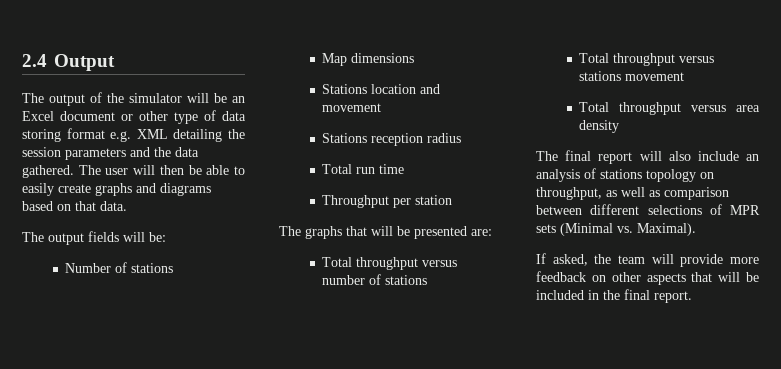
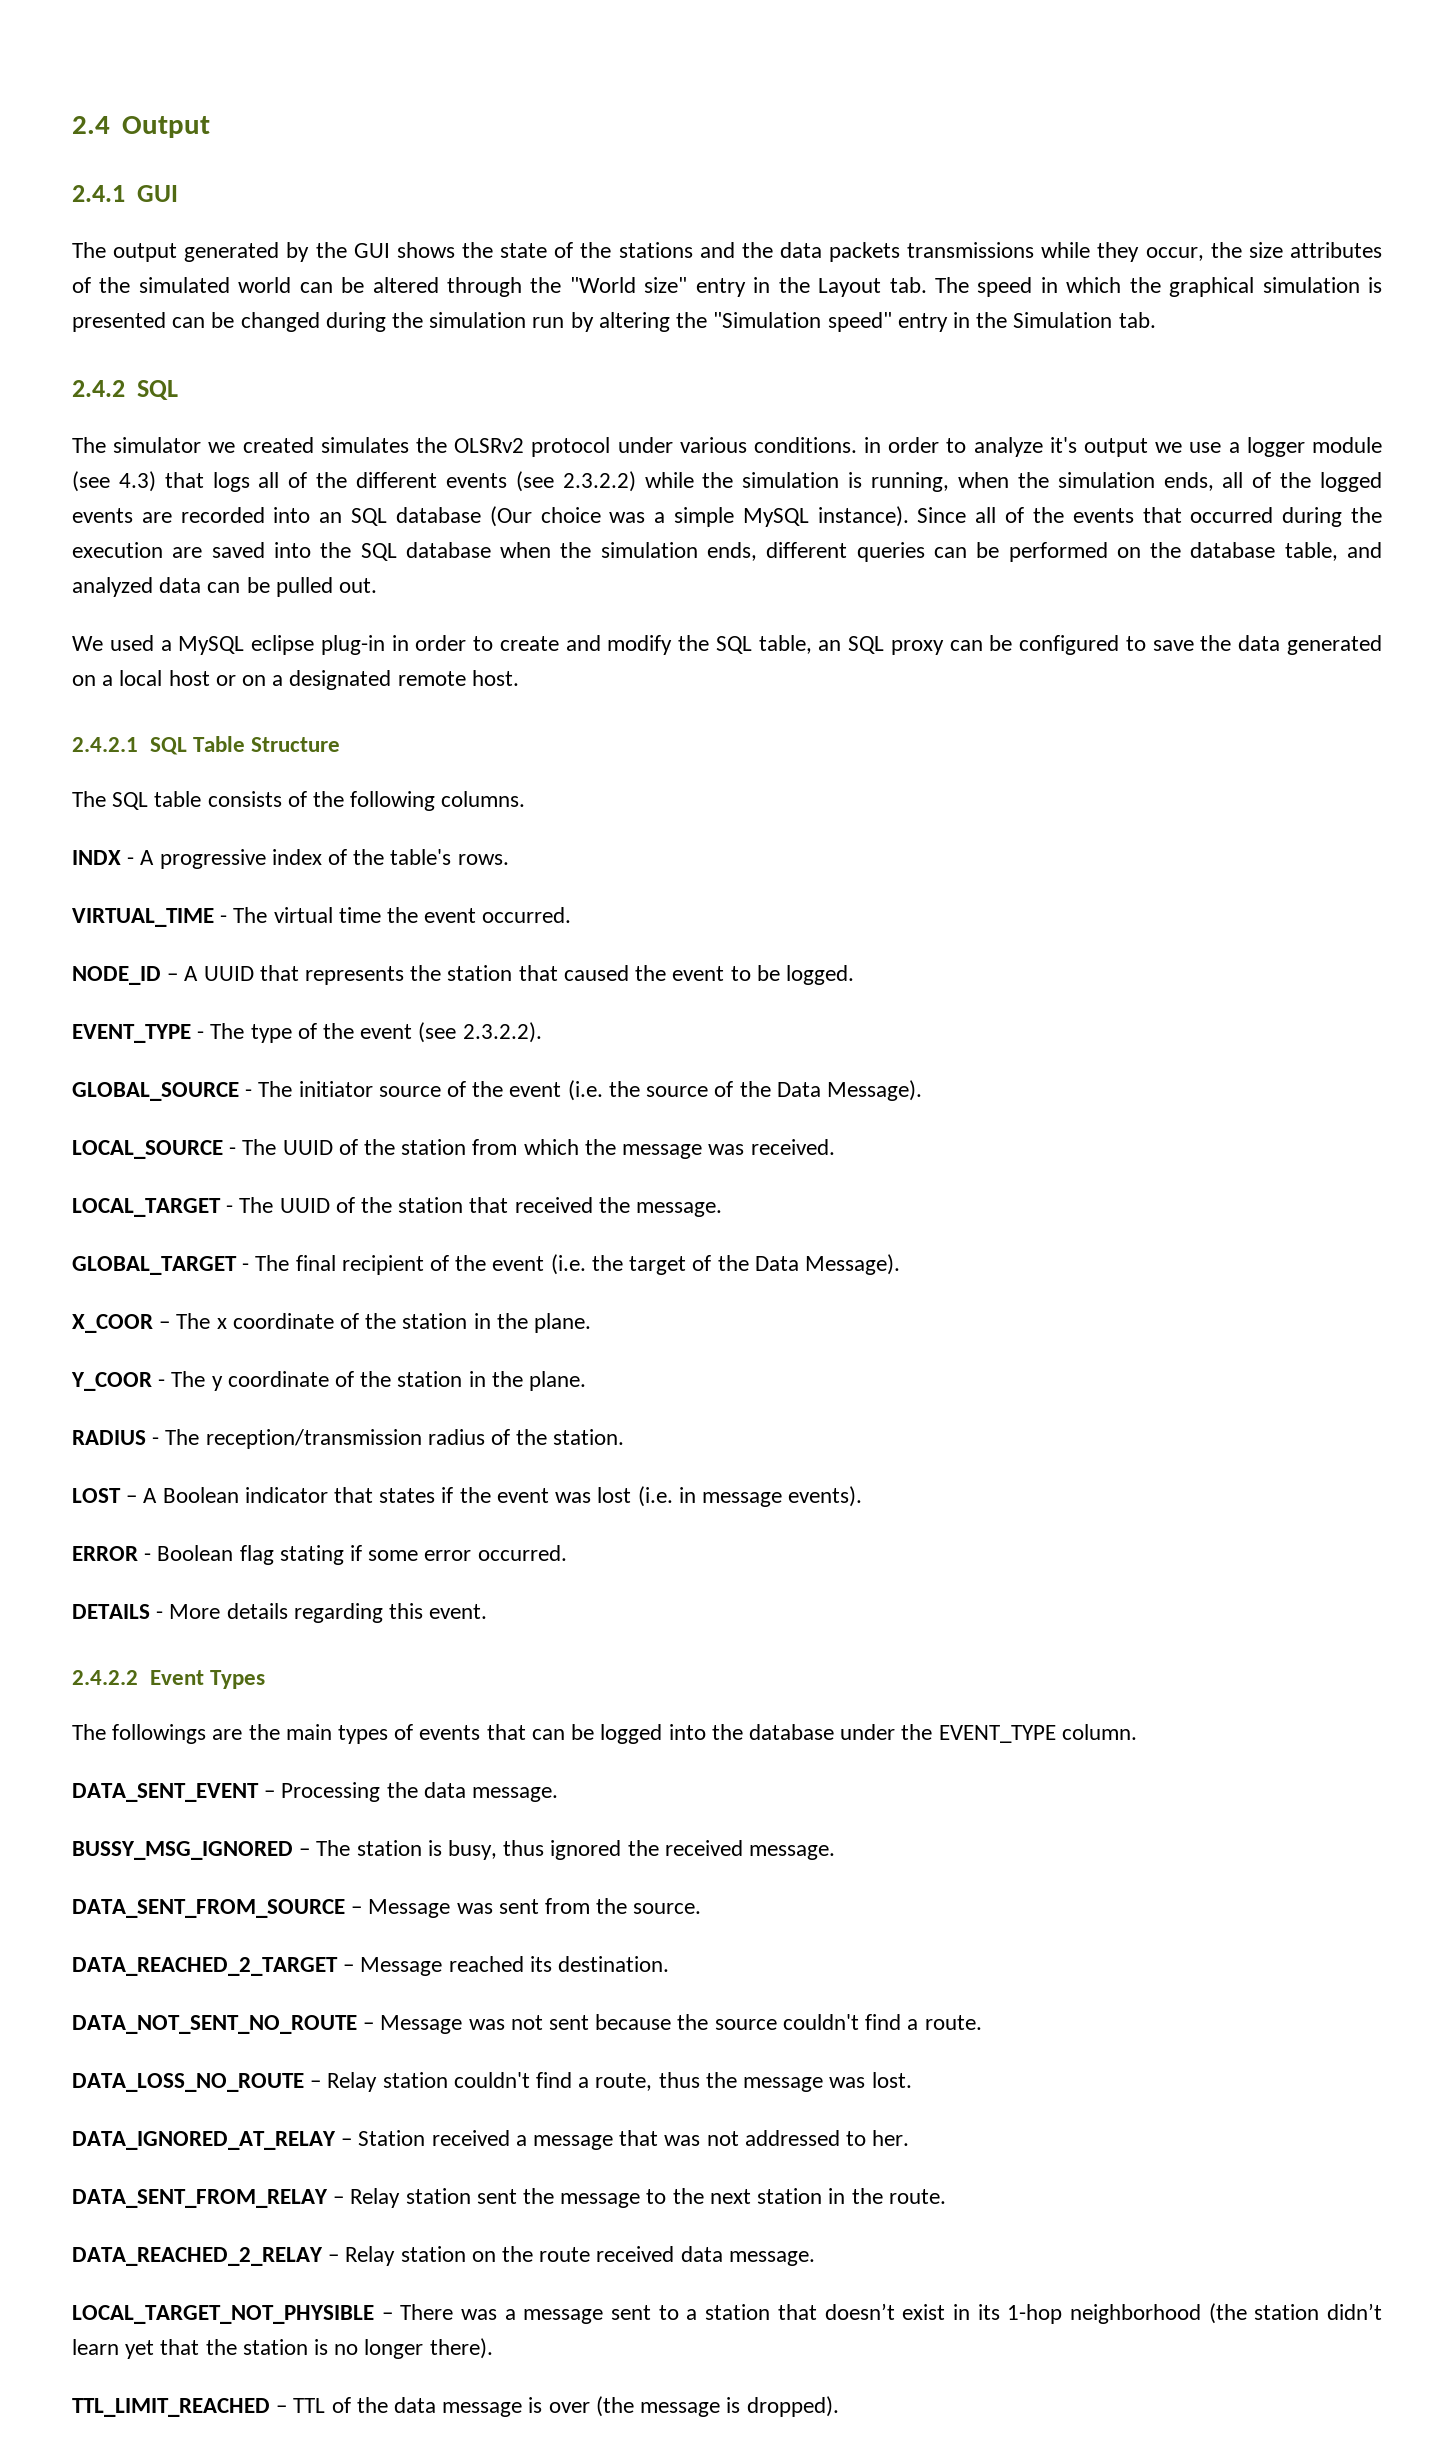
[22,92,245,106] [22,110,246,124] [22,128,245,142] [22,147,199,160] [22,165,246,178] [22,183,211,196] [22,201,127,211] [22,231,166,245] [65,262,174,273] [322,53,415,66] [322,84,441,94] [322,103,382,112] [322,133,462,146] [322,164,405,174] [322,195,453,208] [279,226,492,239] [322,257,458,270] [322,274,428,285] [579,53,715,66] [579,71,685,81] [579,102,760,115] [579,120,620,133] [536,150,759,164] [536,168,714,182] [536,187,729,200] [536,204,760,215] [536,223,696,236] [536,253,759,267] [536,271,759,285] [536,289,692,303] // The output of the simulator will be an Excel document or other type of data storing format e.g. XML detailing the session parameters and the data gathered. The user will then be able to easily create graphs and diagrams based on that data. // The output fields will be: // Number of stations // Map dimensions // Stations location and movement // Stations reception radius // Total run time // Throughput per station // The graphs that will be presented are: // Total throughput versus number of stations // Total throughput versus stations movement // Total throughput versus area density // The final report will also include an analysis of stations topology on throughput, as well as comparison between different selections of MPR sets (Minimal vs. Maximal). // If asked, the team will provide more feedback on other aspects that will be included in the final report. -> [72,185,178,202] [72,242,1383,262] [72,277,1382,297] [72,312,1156,332] [72,380,178,400] [72,437,1382,457] [72,471,1382,492] [72,506,1382,527] [72,542,1382,562] [72,577,378,597] [72,635,1382,655] [72,670,519,690] [72,736,340,755] [72,791,526,811] [72,849,509,869] [72,907,572,927] [72,965,854,985] [72,1022,542,1043] [72,1080,922,1101] [72,1139,835,1159] [72,1197,723,1217] [72,1254,900,1275] [72,1313,592,1333] [71,1371,587,1391] [72,1429,625,1449] [72,1486,863,1507] [72,1545,567,1565] [72,1603,488,1623] [72,1670,265,1689] [72,1724,1137,1744] [72,1782,559,1802] [72,1840,836,1860] [72,1898,702,1918] [72,1956,670,1976] [72,2014,982,2034] [72,2072,912,2092] [72,2130,910,2150] [72,2188,946,2208] [72,2246,815,2266] [72,2303,1383,2324] [72,2338,493,2359] [72,2396,839,2417] // 2.4.1 GUI // The output generated by the GUI shows the state of the stations and the data packets transmissions while they occur, the size attributes of the simulated world can be altered through the "World size" entry in the Layout tab. The speed in which the graphical simulation is presented can be changed during the simulation run by altering the "Simulation speed" entry in the Simulation tab. // 2.4.2 SQL // The simulator we created simulates the OLSRv2 protocol under various conditions. in order to analyze it's output we use a logger module (see 4.3) that logs all of the different events (see 2.3.2.2) while the simulation is running, when the simulation ends, all of the logged events are recorded into an SQL database (Our choice was a simple MySQL instance). Since all of the events that occurred during the execution are saved into the SQL database when the simulation ends, different queries can be performed on the database table, and analyzed data can be pulled out. // We used a MySQL eclipse plug-in in order to create and modify the SQL table, an SQL proxy can be configured to save the data generated on a local host or on a designated remote host. // 2.4.2.1 SQL Table Structure // The SQL table consists of the following columns. // INDX - A progressive index of the table's rows. // VIRTUAL_TIME - The virtual time the event occurred. // NODE_ID – A UUID that represents the station that caused the event to be logged. // EVENT_TYPE - The type of the event (see 2.3.2.2). // GLOBAL_SOURCE - The initiator source of the event (i.e. the source of the Data Message). // LOCAL_SOURCE - The UUID of the station from which the message was received. // LOCAL_TARGET - The UUID of the station that received the message. // GLOBAL_TARGET - The final recipient of the event (i.e. the target of the Data Message). // X_COOR – The x coordinate of the station in the plane. // Y_COOR - The y coordinate of the station in the plane. // RADIUS - The reception/transmission radius of the station. // LOST – A Boolean indicator that states if the event was lost (i.e. in message events). // ERROR - Boolean flag stating if some error occurred. // DETAILS - More details regarding this event. // 2.4.2.2 Event Types // The followings are the main types of events that can be logged into the database under the EVENT_TYPE column. // DATA_SENT_EVENT – Processing the data message. // BUSSY_MSG_IGNORED – The station is busy, thus ignored the received message. // DATA_SENT_FROM_SOURCE – Message was sent from the source. // DATA_REACHED_2_TARGET – Message reached its destination. // DATA_NOT_SENT_NO_ROUTE – Message was not sent because the source couldn't find a route. // DATA_LOSS_NO_ROUTE – Relay station couldn't find a route, thus the message was lost. // DATA_IGNORED_AT_RELAY – Station received a message that was not addressed to her. // DATA_SENT_FROM_RELAY – Relay station sent the message to the next station in the route. // DATA_REACHED_2_RELAY – Relay station on the route received data message. // LOCAL_TARGET_NOT_PHYSIBLE – There was a message sent to a station that doesn’t exist in its 1-hop neighborhood (the station didn’t learn yet that the station is no longer there). // TTL_LIMIT_REACHED – TTL of the data message is over (the message is dropped).

